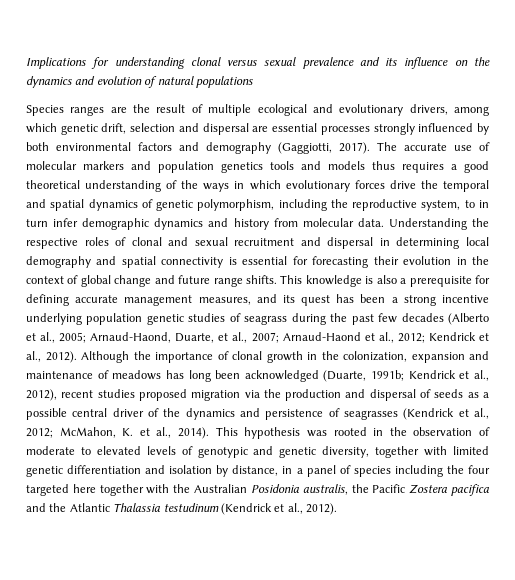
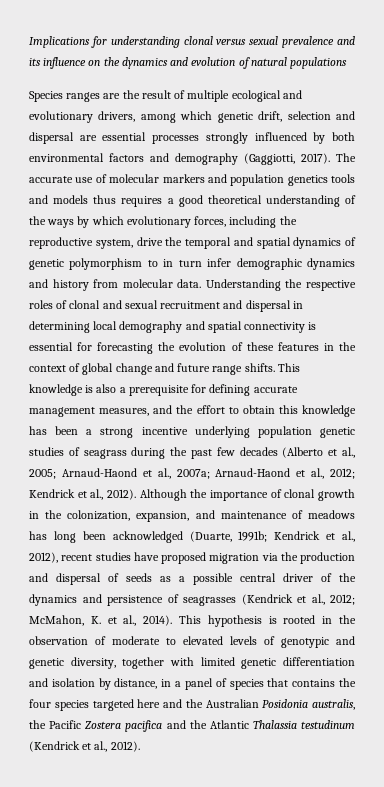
[234,181,245,189] in -> [77,216,90,228] by
[354,180,385,189] forces -> [194,216,297,228] [29,237,133,249] forces, including the reproductive system,
[197,199,461,211] polymorphism, including the reproductive system, -> [69,258,143,270] polymorphism
[373,256,452,265] their evolution -> [158,342,319,351] the evolution of these features
[282,295,331,306] its quest -> [176,405,356,417] the effort to obtain this knowledge
[90,332,279,343] Arnaud-Haond, Duarte, et al., 2007; -> [61,468,210,479] Arnaud-Haond et al., 2007a;
[411,352,465,363] expansion -> [136,511,190,522] expansion,
(135, 393) none -> [133,552,159,561] have
[306,430,327,437] was -> [268,616,277,624] is
[394,465,443,477] including -> [267,678,336,687] that contains
(491, 469) none -> [54,700,89,711] species
[99,484,170,496] together with -> [163,699,182,708] and

